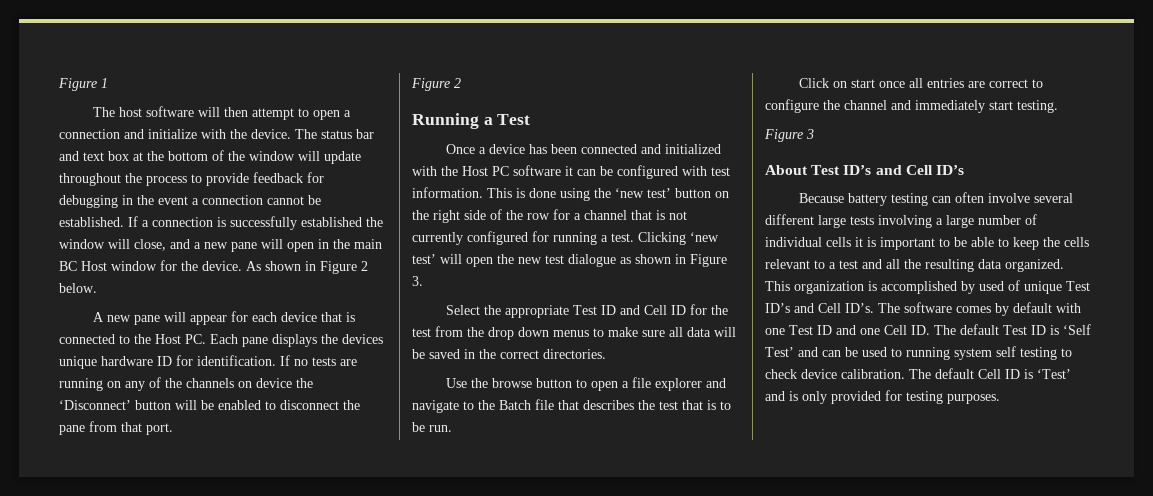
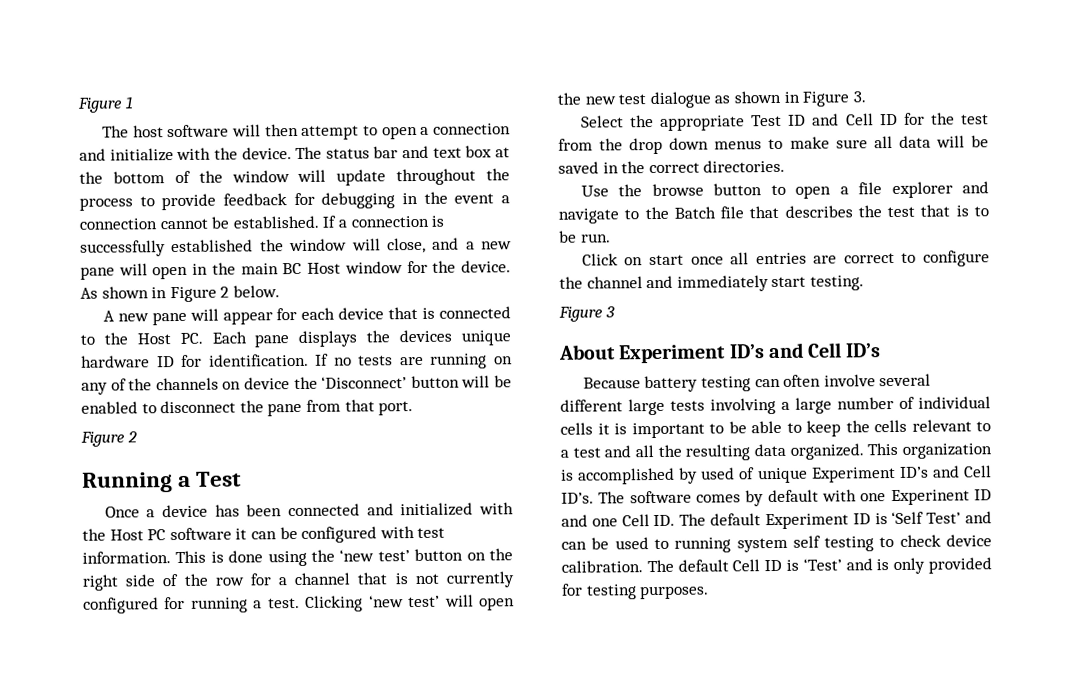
[811,165,841,175] Test -> [618,344,727,364] Experiment
[1066,281,1090,291] Test -> [811,466,896,483] Experiment
[789,325,813,335] Test -> [890,489,970,506] Experinent
[1003,325,1027,335] Test -> [764,513,849,530] Experiment

